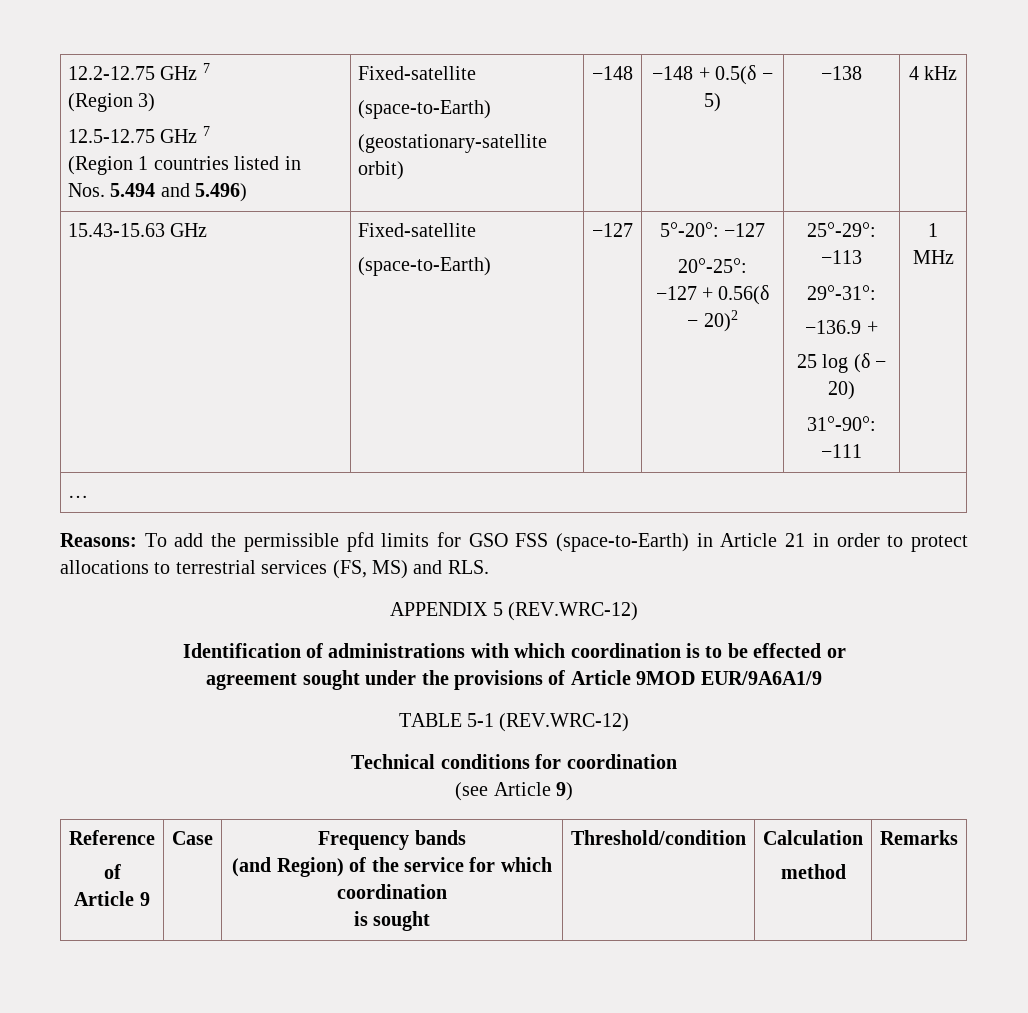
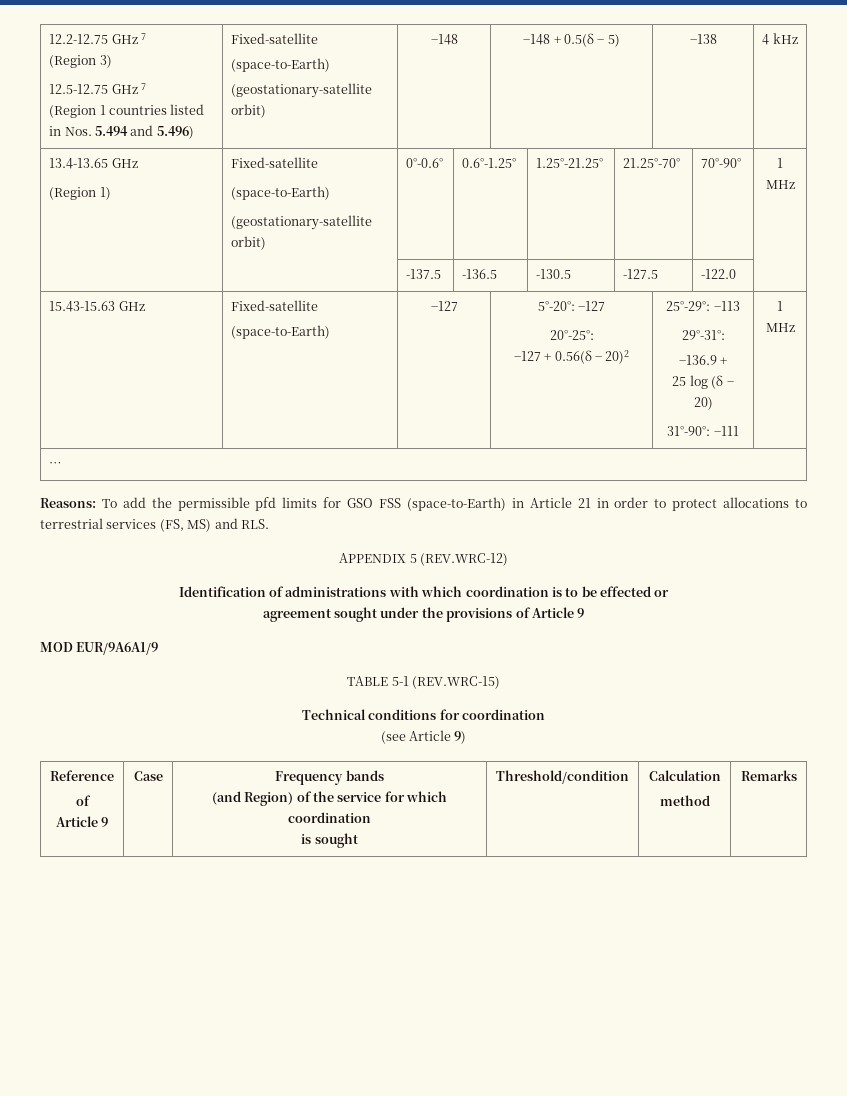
(958, 73) none -> [49,158,138,169] [49,187,111,200] [231,157,319,168] [231,186,331,200] [231,215,373,230] [231,236,267,250] [406,158,444,168] [462,158,517,168] [536,158,604,168] [623,158,681,168] [701,158,742,168] [777,158,783,168] [765,180,795,189] [406,269,442,279] [462,269,498,279] [536,269,572,279] [623,269,659,279] [701,269,737,279] // 13.4-13.65 GHz // (Region 1) | Fixed-satellite // (space-to-Earth) // (geostationary-satellite orbit) | 0°-0.6° | 0.6°-1.25° | 1.25°-21.25° | 21.25°-70° | 70°-90° | 1 MHz // | | -137.5 | -136.5 | -130.5 | -127.5 | -122.0 |
[636,671,696,685] 9MOD -> [577,608,585,618] [40,642,73,652] 9 // MOD
[499,713,630,732] (REV.WRC-12) -> [411,676,500,689] (REV.WRC-15)

